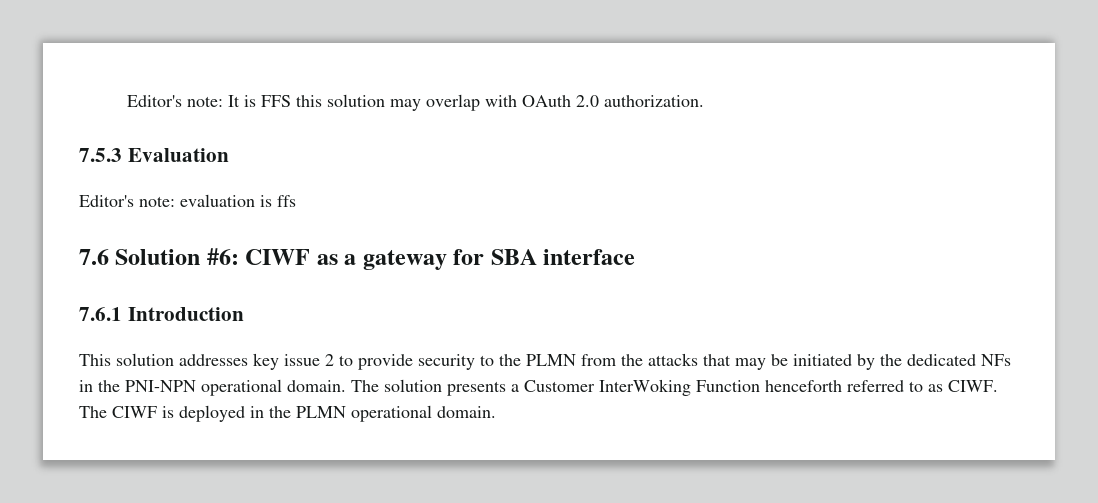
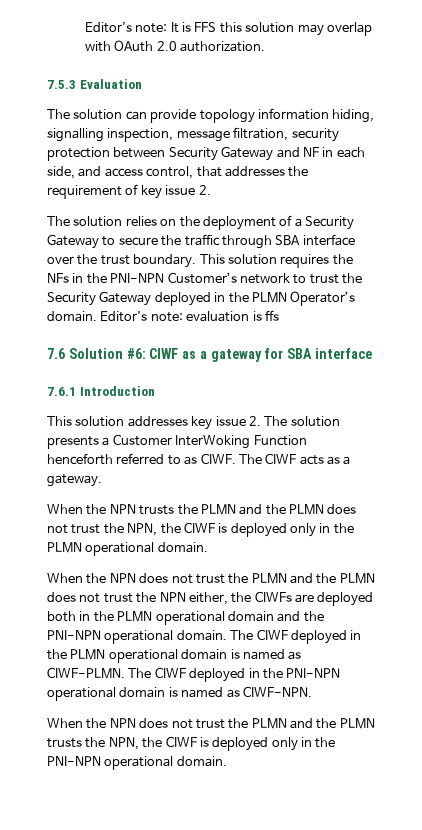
(229, 155) none -> [47,108,375,123] [47,127,339,142] [47,146,365,161] [47,166,309,179] [47,184,211,199] [47,215,354,230] [47,234,355,249] [47,254,353,268] [47,272,362,284] [47,291,356,306] [47,311,97,322] The solution can provide topology information hiding, signalling inspection, message filtration, security protection between Security Gateway and NF in each side, and access control, that addresses the requirement of key issue 2. // The solution relies on the deployment of a Security Gateway to secure the traffic through SBA interface over the trust boundary. This solution requires the NFs in the PNI-NPN Customer’s network to trust the Security Gateway deployed in the PLMN Operator’s domain.
[325,353,1011,370] [79,379,346,396] 2 to provide security to the PLMN from the attacks that may be initiated by the dedicated NFs in the PNI-NPN operational domain. -> [248,416,261,426] 2.
[162,405,346,422] is deployed in the PLMN -> [299,455,351,465] [47,474,102,487] [47,504,357,515] [47,522,354,537] [47,542,208,556] [47,573,375,584] [47,591,374,606] [47,611,324,625] [47,629,362,644] [47,649,302,663] [47,667,341,682] [47,686,312,701] [47,718,375,729] [47,736,336,751] [47,756,101,766] acts as a gateway. // When the NPN trusts the PLMN and the PLMN does not trust the NPN, the CIWF is deployed only in the PLMN operational domain. // When the NPN does not trust the PLMN and the PLMN does not trust the NPN either, the CIWFs are deployed both in the PLMN operational domain and the PNI-NPN operational domain. The CIWF deployed in the PLMN operational domain is named as CIWF-PLMN. The CIWF deployed in the PNI-NPN operational domain is named as CIWF-NPN. // When the NPN does not trust the PLMN and the PLMN trusts the NPN, the CIWF is deployed only in the PNI-NPN

